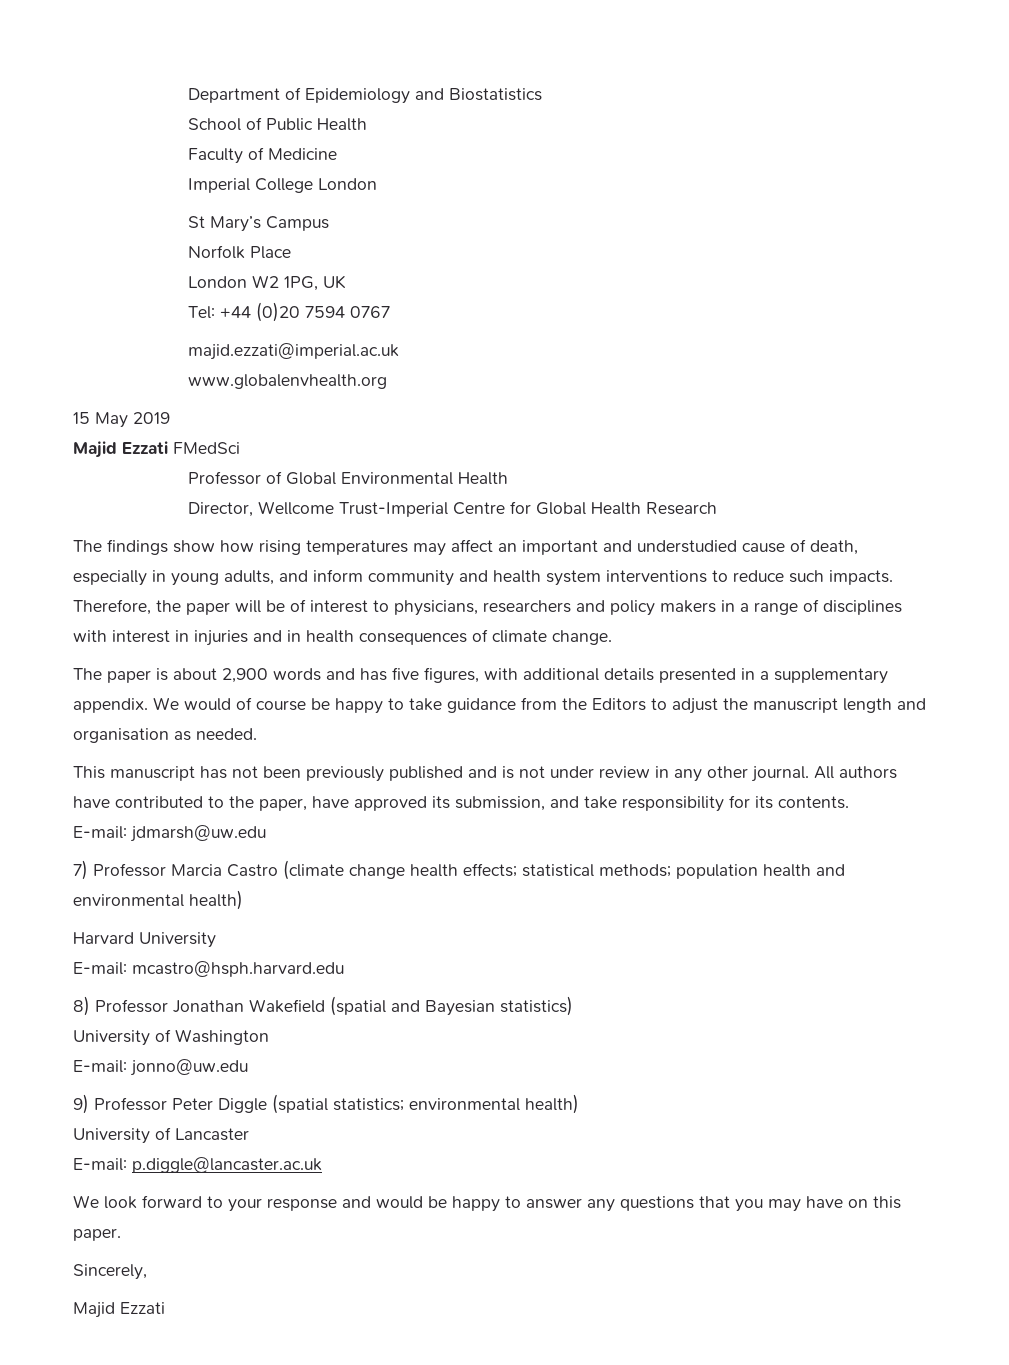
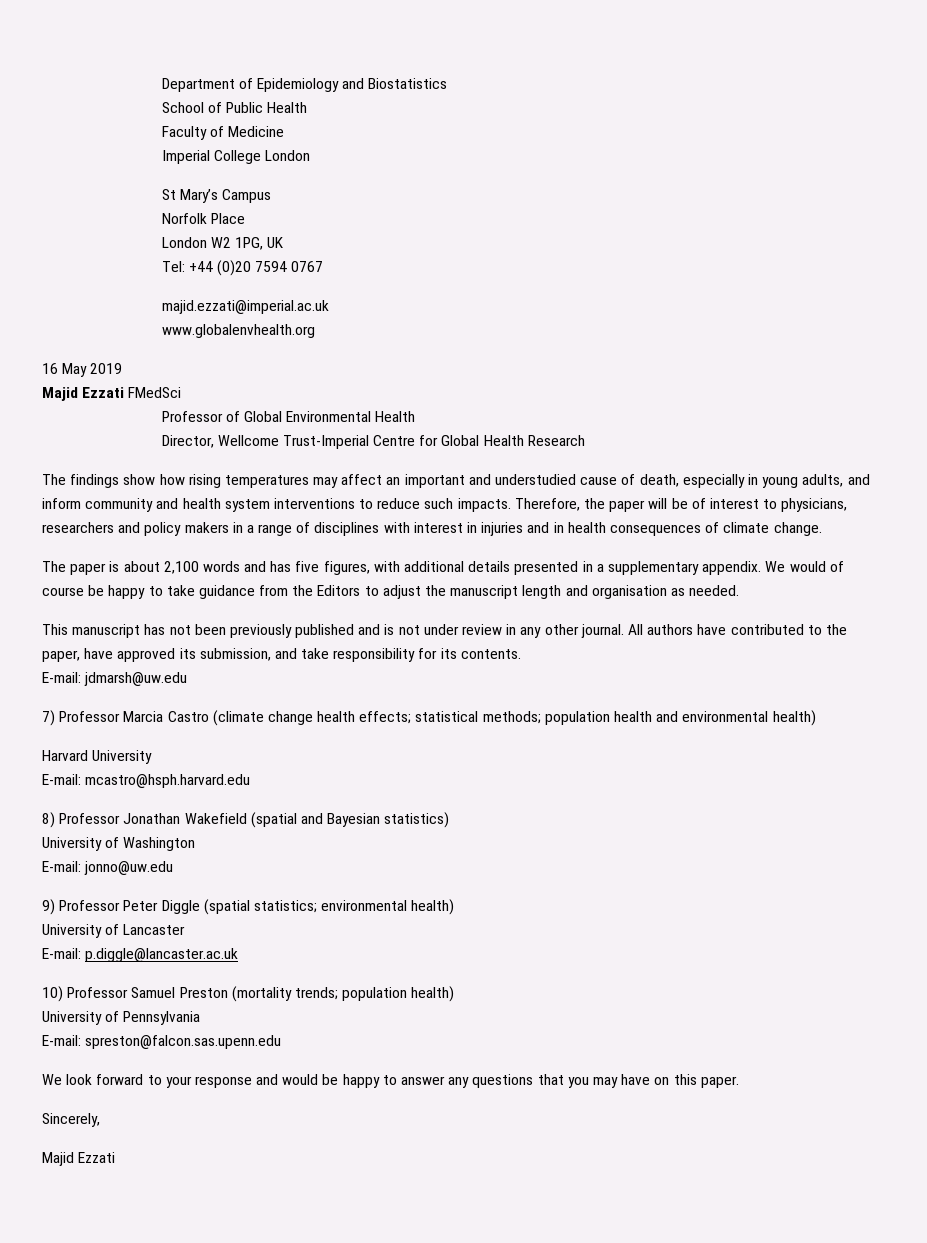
[73,412,90,424] 15 -> [42,363,58,374] 16
[222,668,268,683] 2,900 -> [163,561,199,574] 2,100
(322, 1165) none -> [42,986,455,1002] [42,1011,201,1025] [42,1035,282,1049] // 10) Professor Samuel Preston (mortality trends; population health) // University of Pennsylvania // E-mail: spreston@falcon.sas.upenn.edu

